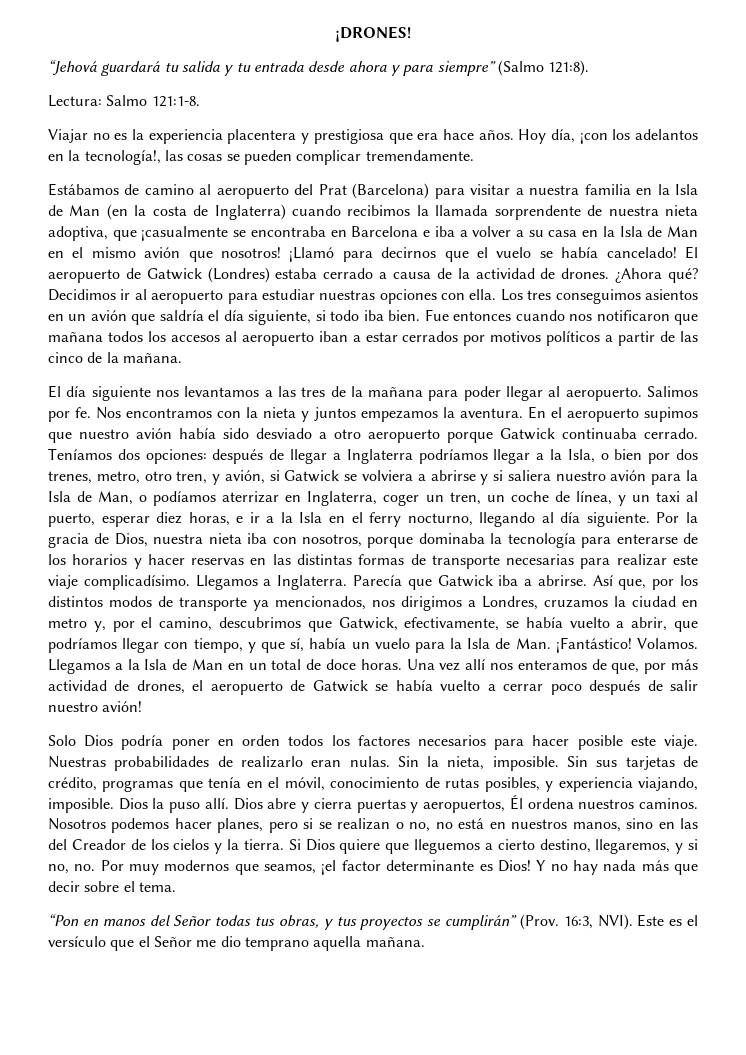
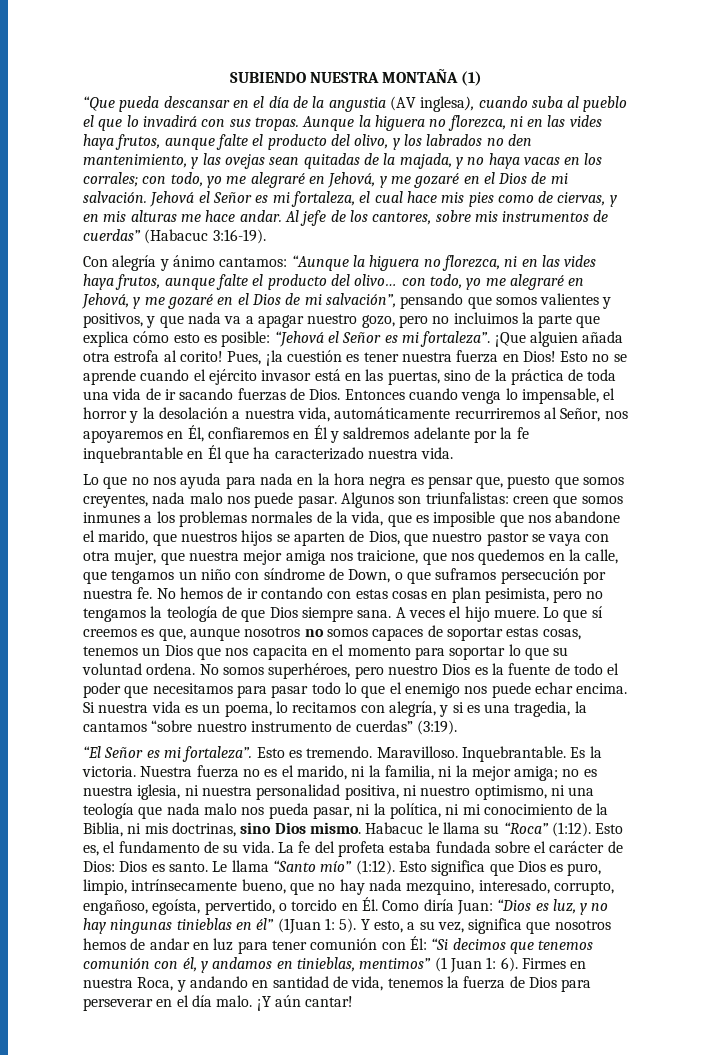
[335,26,411,42] [48,60,590,76] [48,95,200,107] [48,129,698,144] [48,150,474,165] [48,183,699,199] [48,204,699,220] [48,226,698,241] [48,246,698,262] [48,267,698,283] [48,289,699,304] [48,309,699,325] [48,331,698,346] [48,352,182,363] [48,385,698,401] [48,406,699,422] [48,428,698,443] [48,448,698,464] [48,470,698,485] [48,491,698,506] [48,512,698,527] [48,533,699,548] [48,554,699,569] [48,575,699,590] [48,596,698,611] [48,617,699,632] [48,637,698,653] [48,659,698,674] [48,680,699,695] [48,701,143,712] [48,735,698,750] [48,756,698,771] [48,777,698,792] [48,795,699,813] [48,818,698,833] [48,839,698,854] [48,860,699,875] [48,881,176,892] [48,914,699,930] [48,936,425,951] ¡DRONES! // “Jehová guardará tu salida y tu entrada desde ahora y para siempre” (Salmo 121:8). // Lectura: Salmo 121:1-8. // Viajar no es la experiencia placentera y prestigiosa que era hace años. Hoy día, ¡con los adelantos en la tecnología!, las cosas se pueden complicar tremendamente. // Estábamos de camino al aeropuerto del Prat (Barcelona) para visitar a nuestra familia en la Isla de Man (en la costa de Inglaterra) cuando recibimos la llamada sorprendente de nuestra nieta adoptiva, que ¡casualmente se encontraba en Barcelona e iba a volver a su casa en la Isla de Man en el mismo avión que nosotros! ¡Llamó para decirnos que el vuelo se había cancelado! El aeropuerto de Gatwick (Londres) estaba cerrado a causa de la actividad de drones. ¿Ahora qué? Decidimos ir al aeropuerto para estudiar nuestras opciones con ella. Los tres conseguimos asientos en un avión que saldría el día siguiente, si todo iba bien. Fue entonces cuando nos notificaron que mañana todos los accesos al aeropuerto iban a estar cerrados por motivos políticos a partir de las cinco de la mañana. // El día siguiente nos levantamos a las tres de la mañana para poder llegar al aeropuerto. Salimos por fe. Nos encontramos con la nieta y juntos empezamos la aventura. En el aeropuerto supimos que nuestro avión había sido desviado a otro aeropuerto porque Gatwick continuaba cerrado. Teníamos dos opciones: después de llegar a Inglaterra podríamos llegar a la Isla, o bien por dos trenes, metro, otro tren, y avión, si Gatwick se volviera a abrirse y si saliera nuestro avión para la Isla de Man, o podíamos aterrizar en Inglaterra, coger un tren, un coche de línea, y un taxi al puerto, esperar diez horas, e ir a la Isla en el ferry nocturno, llegando al día siguiente. Por la gracia de Dios, nuestra nieta iba con nosotros, porque dominaba la tecnología para enterarse de los horarios y hacer reservas en las distintas formas de transporte necesarias para realizar este viaje complicadísimo. Llegamos a Inglaterra. Parecía que Gatwick iba a abrirse. Así que, por los distintos modos de transporte ya mencionados, nos dirigimos a Londres, cruzamos la ciudad en metro y, por el camino, descubrimos que Gatwick, efectivamente, se había vuelto a abrir, que podríamos llegar con tiempo, y que sí, había un vuelo para la Isla de Man. ¡Fantástico! Volamos. Llegamos a la Isla de Man en un total de doce horas. Una vez allí nos enteramos de que, por más actividad de drones, el aeropuerto de Gatwick se había vuelto a cerrar poco después de salir nuestro avión! // Solo Dios podría poner en orden todos los factores necesarios para hacer posible este viaje. Nuestras probabilidades de realizarlo eran nulas. Sin la nieta, imposible. Sin sus tarjetas de crédito, programas que tenía en el móvil, conocimiento de rutas posibles, y experiencia viajando, imposible. Dios la puso allí. Dios abre y cierra puertas y aeropuertos, Él ordena nuestros caminos. Nosotros podemos hacer planes, pero si se realizan o no, no está en nuestros manos, sino en las del Creador de los cielos y la tierra. Si Dios quiere que lleguemos a cierto destino, llegaremos, y si no, no. Por muy modernos que seamos, ¡el factor determinante es Dios! Y no hay nada más que decir sobre el tema. // “Pon en manos del Señor todas tus obras, y tus proyectos se cumplirán” (Prov. 16:3, NVI). Este es el versículo que el Señor me dio temprano aquella mañana. -> [229,69,483,86] [83,96,628,112] [83,115,602,131] [83,134,532,150] [83,153,603,169] [83,172,568,188] [83,191,617,207] [83,210,609,226] [83,229,266,244] [83,255,597,271] [83,274,585,290] [81,293,612,309] [83,312,601,328] [83,331,624,347] [83,350,627,366] [83,369,617,385] [83,388,616,404] [83,407,628,423] [83,425,529,443] [83,445,454,463] [83,473,625,489] [83,492,623,508] [83,511,621,527] [83,530,610,546] [83,549,619,565] [83,568,606,584] [83,587,604,603] [83,606,603,622] [83,625,581,641] [83,644,569,660] [82,663,620,679] [83,682,628,698] [83,701,587,717] [83,720,457,735] [83,746,602,762] [82,765,597,781] [83,784,595,800] [83,803,609,819] [83,822,624,837] [83,841,623,857] [83,860,602,876] [83,879,614,895] [83,897,609,915] [83,918,611,934] [83,936,594,954] [83,957,587,973] [83,976,592,992] [83,995,354,1011] SUBIENDO NUESTRA MONTAÑA (1) // “Que pueda descansar en el día de la angustia (AV inglesa), cuando suba al pueblo el que lo invadirá con sus tropas. Aunque la higuera no florezca, ni en las vides haya frutos, aunque falte el producto del olivo, y los labrados no den mantenimiento, y las ovejas sean quitadas de la majada, y no haya vacas en los corrales; con todo, yo me alegraré en Jehová, y me gozaré en el Dios de mi salvación. Jehová el Señor es mi fortaleza, el cual hace mis pies como de ciervas, y en mis alturas me hace andar. Al jefe de los cantores, sobre mis instrumentos de cuerdas” (Habacuc 3:16-19). // Con alegría y ánimo cantamos: “Aunque la higuera no florezca, ni en las vides haya frutos, aunque falte el producto del olivo… con todo, yo me alegraré en Jehová, y me gozaré en el Dios de mi salvación”, pensando que somos valientes y positivos, y que nada va a apagar nuestro gozo, pero no incluimos la parte que explica cómo esto es posible: “Jehová el Señor es mi fortaleza”. ¡Que alguien añada otra estrofa al corito! Pues, ¡la cuestión es tener nuestra fuerza en Dios! Esto no se aprende cuando el ejército invasor está en las puertas, sino de la práctica de toda una vida de ir sacando fuerzas de Dios. Entonces cuando venga lo impensable, el horror y la desolación a nuestra vida, automáticamente recurriremos al Señor, nos apoyaremos en Él, confiaremos en Él y saldremos adelante por la fe inquebrantable en Él que ha caracterizado nuestra vida. // Lo que no nos ayuda para nada en la hora negra es pensar que, puesto que somos creyentes, nada malo nos puede pasar. Algunos son triunfalistas: creen que somos inmunes a los problemas normales de la vida, que es imposible que nos abandone el marido, que nuestros hijos se aparten de Dios, que nuestro pastor se vaya con otra mujer, que nuestra mejor amiga nos traicione, que nos quedemos en la calle, que tengamos un niño con síndrome de Down, o que suframos persecución por nuestra fe. No hemos de ir contando con estas cosas en plan pesimista, pero no tengamos la teología de que Dios siempre sana. A veces el hijo muere. Lo que sí creemos es que, aunque nosotros no somos capaces de soportar estas cosas, tenemos un Dios que nos capacita en el momento para soportar lo que su voluntad ordena. No somos superhéroes, pero nuestro Dios es la fuente de todo el poder que necesitamos para pasar todo lo que el enemigo nos puede echar encima. Si nuestra vida es un poema, lo recitamos con alegría, y si es una tragedia, la cantamos “sobre nuestro instrumento de cuerdas” (3:19). // “El Señor es mi fortaleza”. Esto es tremendo. Maravilloso. Inquebrantable. Es la victoria. Nuestra fuerza no es el marido, ni la familia, ni la mejor amiga; no es nuestra iglesia, ni nuestra personalidad positiva, ni nuestro optimismo, ni una teología que nada malo nos pueda pasar, ni la política, ni mi conocimiento de la Biblia, ni mis doctrinas, sino Dios mismo. Habacuc le llama su “Roca” (1:12). Esto es, el fundamento de su vida. La fe del profeta estaba fundada sobre el carácter de Dios: Dios es santo. Le llama “Santo mío” (1:12). Esto significa que Dios es puro, limpio, intrínsecamente bueno, que no hay nada mezquino, interesado, corrupto, engañoso, egoísta, pervertido, o torcido en Él. Como diría Juan: “Dios es luz, y no hay ningunas tinieblas en él” (1Juan 1: 5). Y esto, a su vez, significa que nosotros hemos de andar en luz para tener comunión con Él: “Si decimos que tenemos comunión con él, y andamos en tinieblas, mentimos” (1 Juan 1: 6). Firmes en nuestra Roca, y andando en santidad de vida, tenemos la fuerza de Dios para perseverar en el día malo. ¡Y aún cantar!

